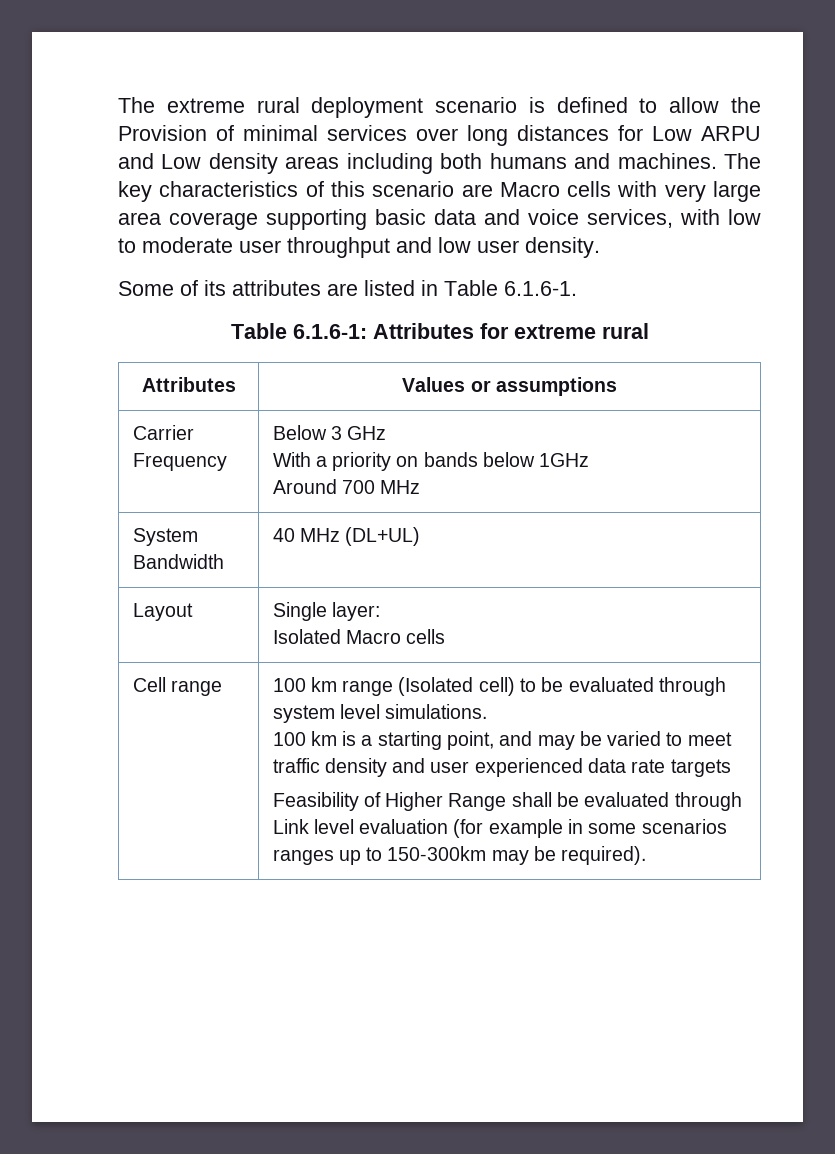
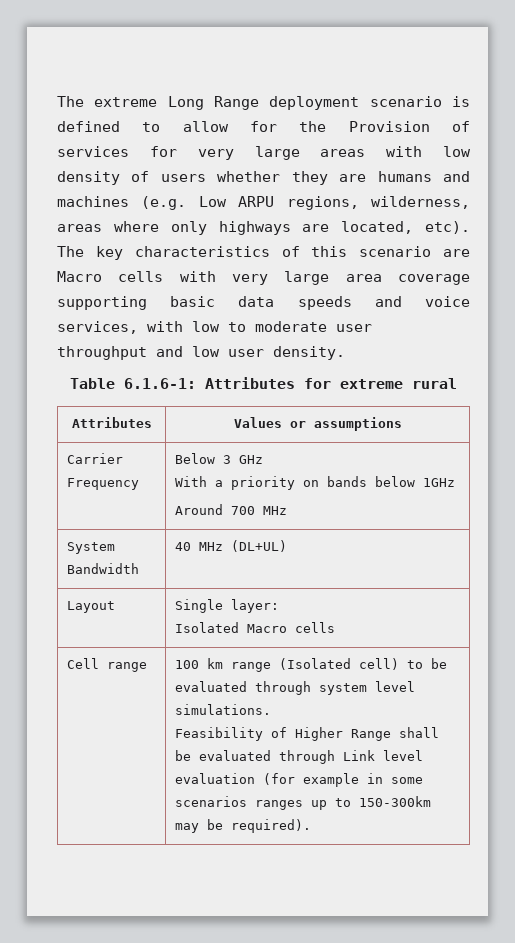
[256,97,300,113] rural -> [167,96,259,110] Long Range
(720, 105) none -> [250,121,277,132] for
[243,125,761,146] [118,153,717,174] minimal services over long distances for Low ARPU and Low density areas including both humans and machines. -> [57,146,471,160] [57,171,470,185] [57,196,470,210] [57,221,470,235] services for very large areas with low density of users whether they are humans and machines (e.g. Low ARPU regions, wilderness, areas where only highways are located, etc).
(476, 217) none -> [297,296,352,310] speeds
[118,280,577,296] // Some of its attributes are listed in Table 6.1.6-1. -> (345, 353) none
[272,731,732,750] [272,758,731,777] // 100 km is a starting point, and may be varied to meet traffic density and user experienced data rate targets -> (272, 709) none

